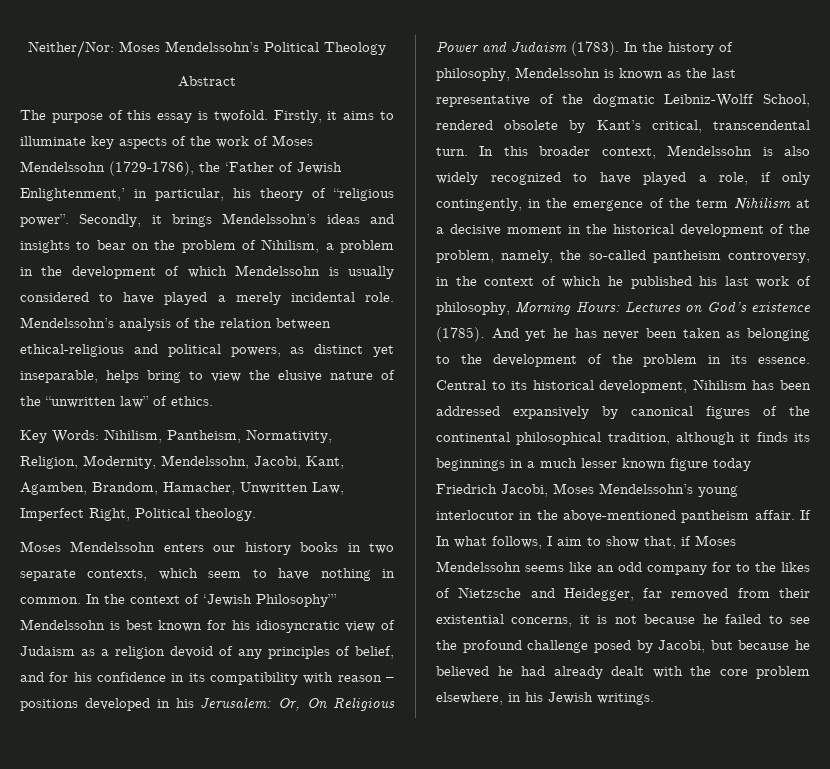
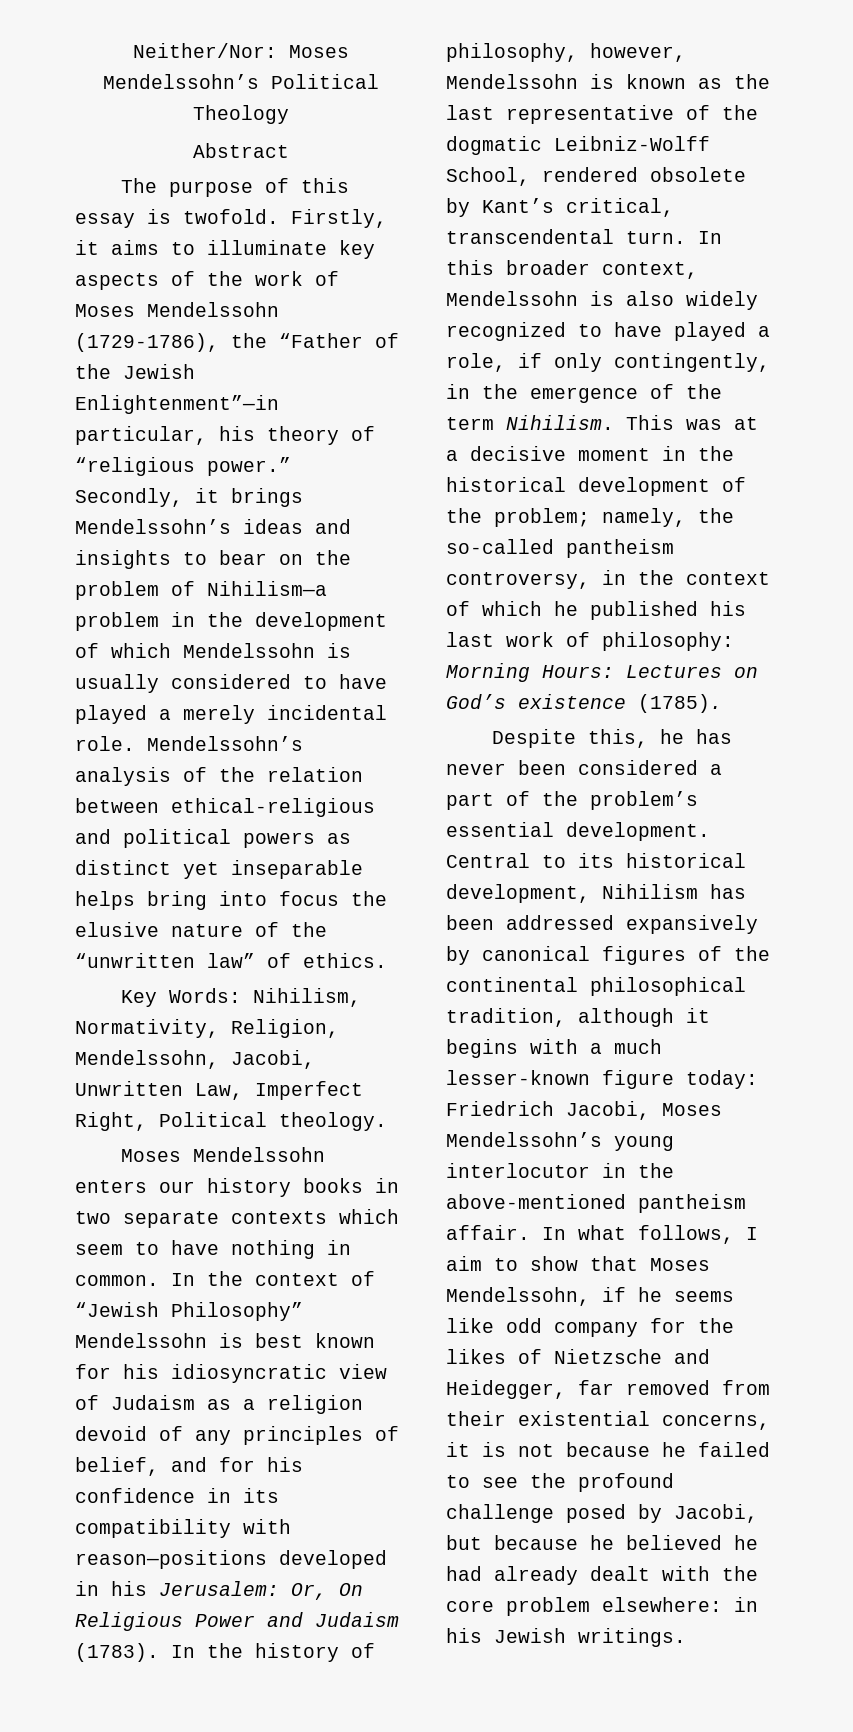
[225,162,342,174] [20,188,147,201] ‘Father of Jewish Enlightenment,’ in -> [279,333,399,348] [75,364,195,379] [75,395,279,414] “Father of the Jewish Enlightenment”—in
[20,214,69,227] power”. -> [207,457,291,476] power.”
[261,239,334,253] Nihilism, a -> [207,581,327,596] Nihilism—a
[230,347,281,357] powers, -> [243,832,315,848] powers
[20,370,98,383] inseparable, -> [231,860,363,879] inseparable
[189,371,241,382] to view -> [219,891,339,906] into focus
[167,430,241,443] Pantheism, -> (362, 997) none
[83,455,156,469] Modernity, -> (339, 1028) none
[306,456,344,469] [20,482,235,495] Kant, Agamben, Brandom, Hamacher, -> (315, 1059) none
[87,569,148,581] contexts, -> [231,1211,327,1224] contexts
[203,594,337,607] ‘Jewish Philosophy”’ -> [75,1302,303,1321] “Jewish Philosophy”
[337,675,394,682] [20,699,78,711] reason – positions -> [75,1550,267,1569] reason—positions
(510, 74) none -> [590,43,686,62] however,
[733,197,791,210] Nihilism -> [506,415,722,430] Nihilism. This was
[436,250,494,263] problem, -> [494,508,590,527] problem;
[436,302,510,315] philosophy, -> [602,632,734,651] philosophy:
[491,328,547,341] And yet -> [492,729,649,748] // Despite this,
[682,328,810,341] [436,354,810,367] taken as belonging to the development of the problem in its essence. -> [578,760,722,775] [446,791,698,810] [446,822,710,841] considered a part of the problem’s essential development.
[756,432,810,442] [436,458,751,471] finds its beginnings in a much lesser known figure today -> [446,1039,662,1058] [446,1070,758,1089] begins with a much lesser-known figure today:
[800,510,811,520] If -> (530, 1232) none
[644,535,736,549] [436,561,521,572] that, if Moses Mendelssohn -> [590,1256,710,1271] [446,1287,662,1306] that Moses Mendelssohn, if he
[597,565,614,572] an -> (494, 1325) none
[736,563,750,572] to -> (686, 1325) none
[436,692,503,705] elsewhere, -> [602,1597,722,1612] elsewhere:

